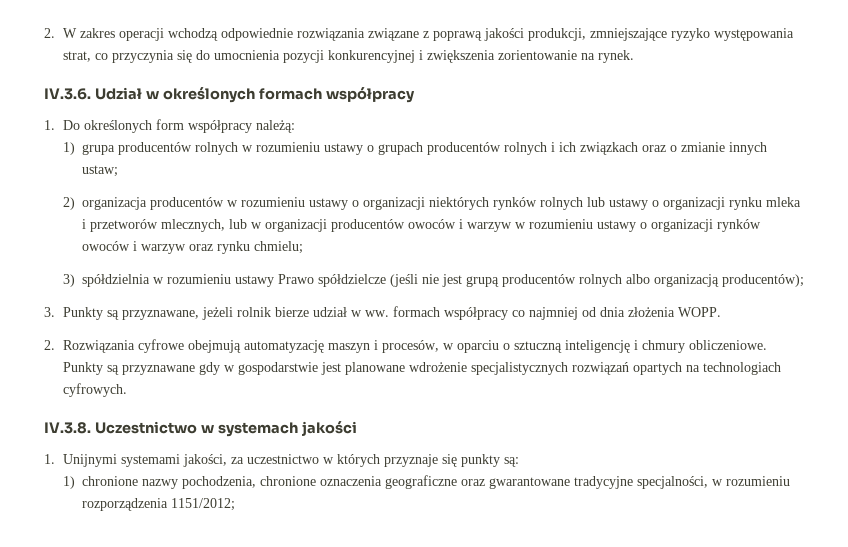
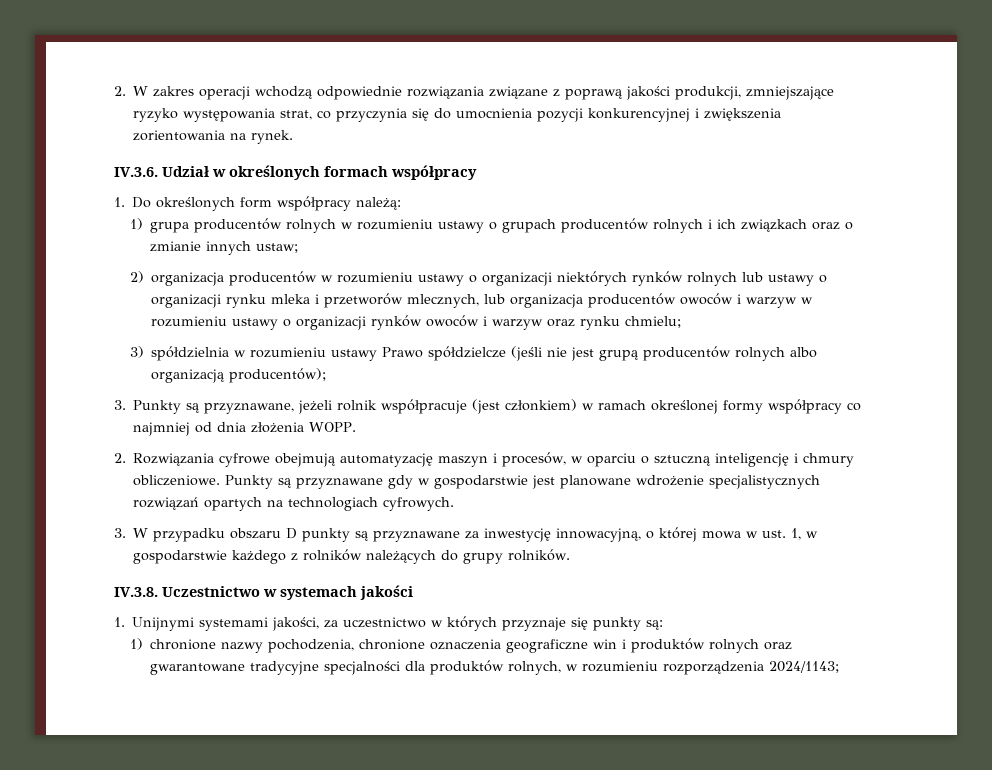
[497,50,577,60] zorientowanie -> [133,130,226,141] zorientowania
[250,219,327,232] w organizacji -> [510,294,584,308] organizacja
[274,306,440,317] bierze udział w ww. formach -> [381,399,764,414] współpracuje (jest członkiem) w ramach określonej formy
(127, 390) none -> [114,527,819,542] [133,549,571,564] // 3. W przypadku obszaru D punkty są przyznawane za inwestycję innowacyjną, o której mowa w ust. 1, w gospodarstwie każdego z rolników należących do grupy rolników.
[460,476,708,489] oraz gwarantowane tradycyjne specjalności, -> [593,638,793,653] [150,660,562,675] win i produktów rolnych oraz gwarantowane tradycyjne specjalności dla produktów rolnych,
[170,498,235,511] 1151/2012; -> [769,661,840,673] 2024/1143;

